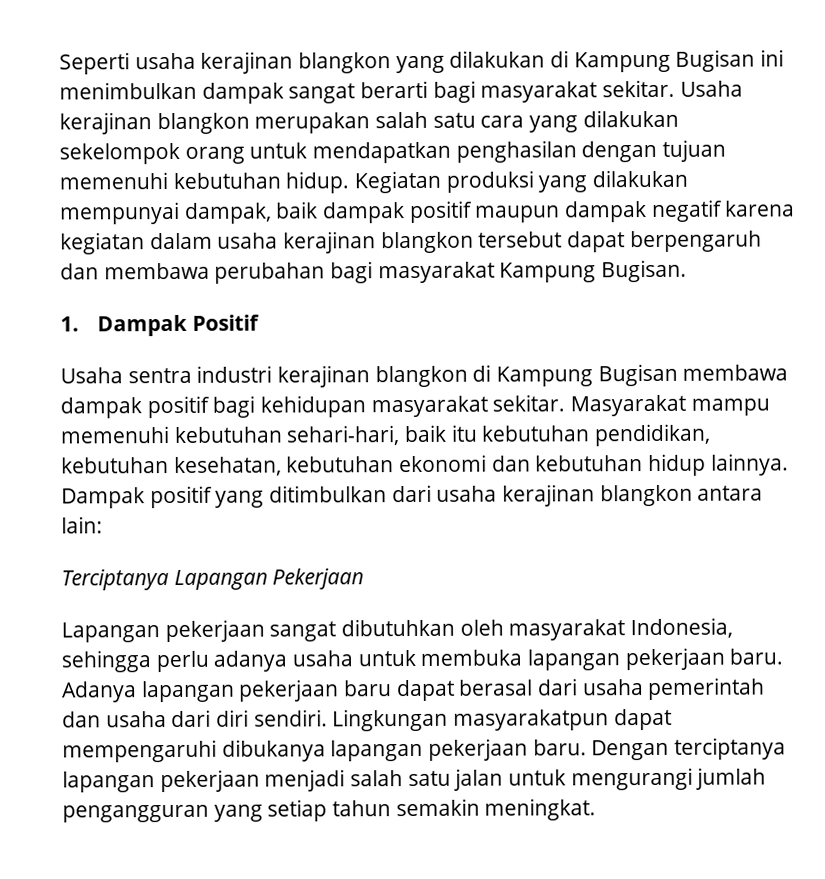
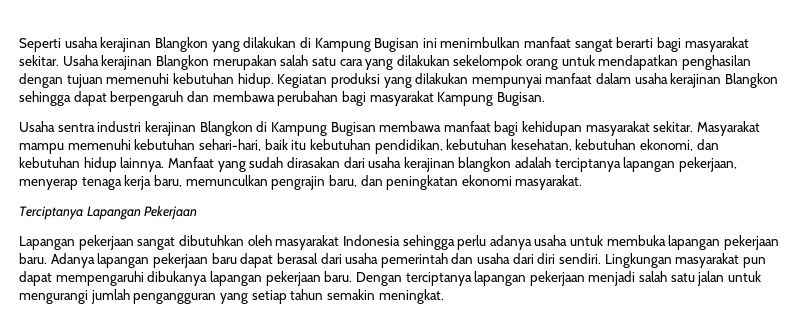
[298,52,392,74] blangkon -> [154,37,208,52] Blangkon
[201,82,284,104] dampak -> [524,37,572,48] manfaat
[156,112,250,135] blangkon -> [155,55,209,70] Blangkon
[184,199,796,224] [60,232,145,255] dampak, baik dampak positif maupun dampak negatif karena kegiatan -> [545,73,593,84] manfaat
[380,231,563,254] blangkon tersebut -> [725,73,779,88] [19,91,71,106] Blangkon sehingga
[60,314,260,337] // 1. Dampak Positif -> (545, 99) none
[374,365,468,388] blangkon -> [199,121,253,136] Blangkon
[60,395,210,419] dampak positif -> [443,121,491,132] manfaat
[399,454,488,473] ekonomi -> [640,139,694,151] ekonomi,
[61,484,764,509] [61,516,103,534] Dampak positif yang ditimbulkan dari usaha kerajinan blangkon antara lain: -> [167,157,738,172] [19,175,583,190] Manfaat yang sudah dirasakan dari usaha kerajinan blangkon adalah terciptanya lapangan pekerjaan, menyerap tenaga kerja baru, memunculkan pengrajin baru, dan peningkatan ekonomi masyarakat.
[630,617,734,639] Indonesia, -> [342,235,400,246] Indonesia
[453,709,610,731] masyarakatpun -> [675,253,766,268] masyarakat pun

